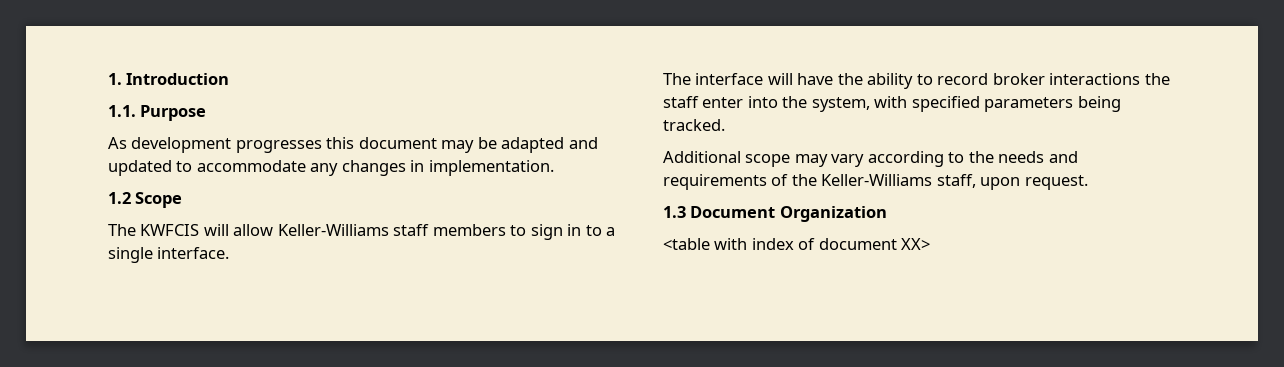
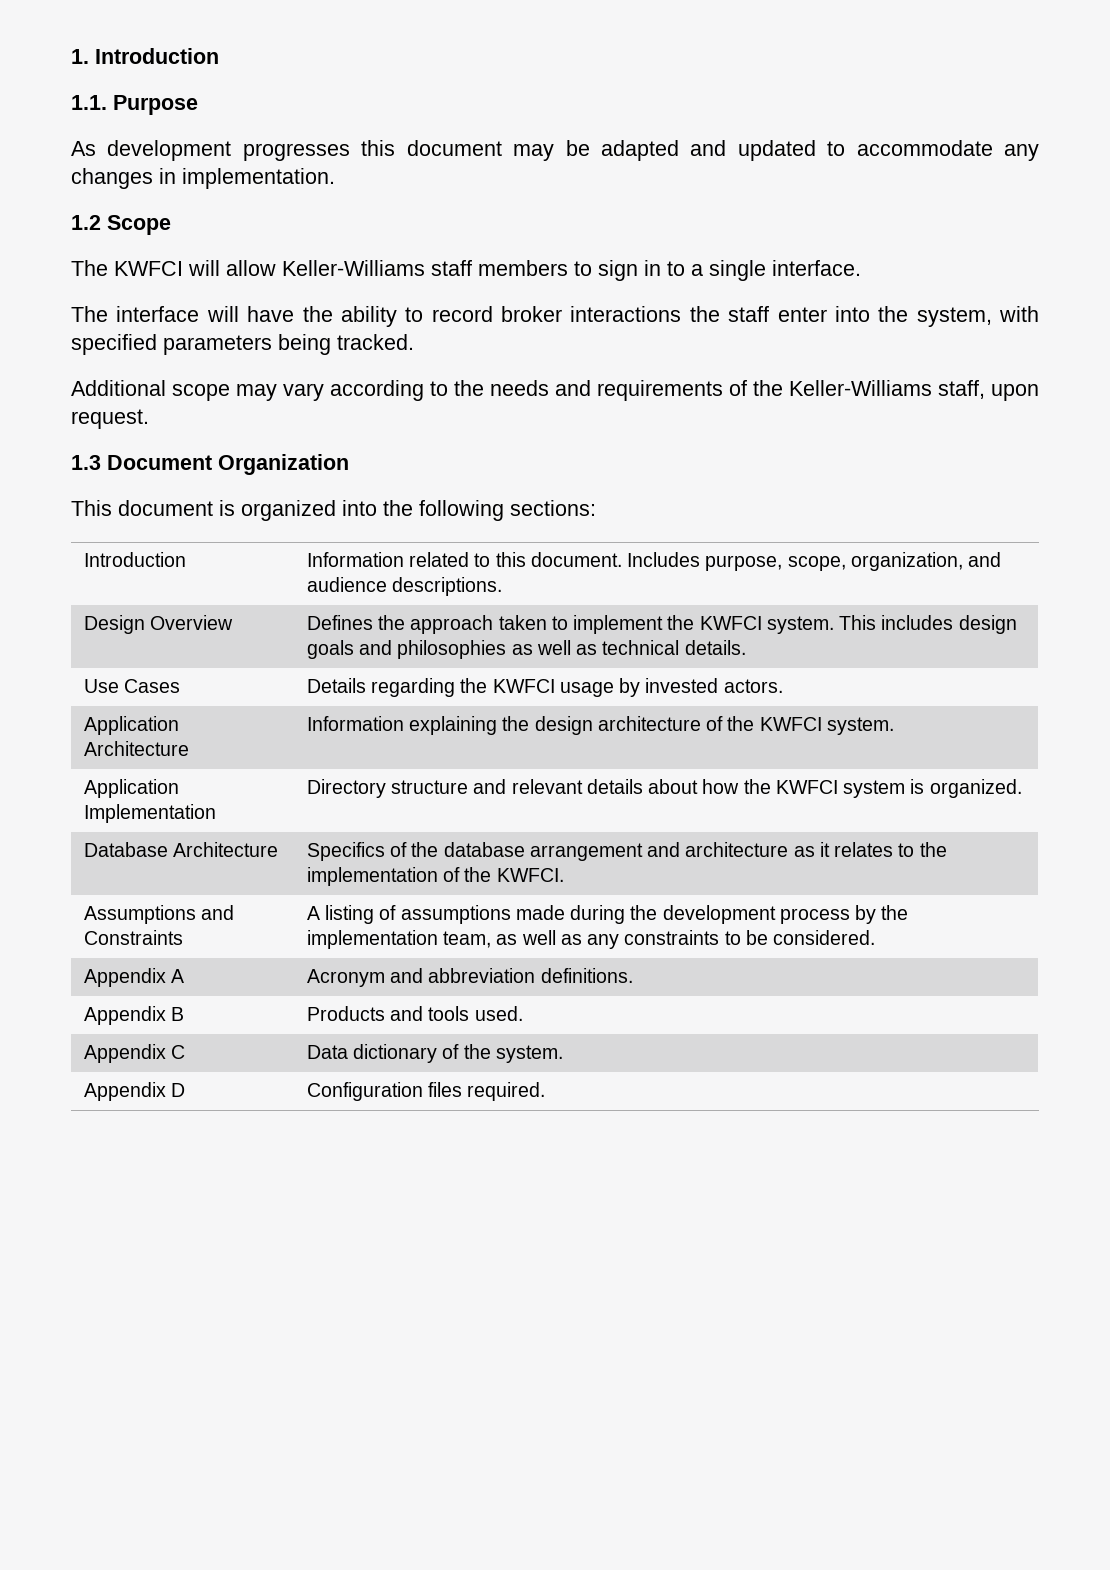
[140,224,200,236] KWFCIS -> [114,261,183,276] KWFCI
[663,238,931,250] <table with index of document XX> -> [71,500,596,521] [83,552,186,567] [306,552,1002,571] [306,577,502,596] [83,615,233,634] [306,615,1017,634] [306,640,746,659] [83,679,180,693] [306,678,783,697] [83,716,179,735] [83,741,189,756] [306,716,894,735] [83,779,179,798] [83,804,216,823] [306,779,1022,798] [83,842,278,857] [306,842,947,861] [306,867,564,886] [83,905,234,924] [83,930,183,945] [306,905,909,924] [306,930,876,949] [83,968,184,987] [306,968,633,987] [83,1006,184,1025] [306,1006,523,1021] [83,1044,185,1063] [306,1044,563,1063] [83,1082,185,1101] [306,1082,546,1101] This document is organized into the following sections: // Introduction | Information related to this document. Includes purpose, scope, organization, and audience descriptions. // Design Overview | Defines the approach taken to implement the KWFCI system. This includes design goals and philosophies as well as technical details. // Use Cases | Details regarding the KWFCI usage by invested actors. // Application Architecture | Information explaining the design architecture of the KWFCI system. // Application Implementation | Directory structure and relevant details about how the KWFCI system is organized. // Database Architecture | Specifics of the database arrangement and architecture as it relates to the implementation of the KWFCI. // Assumptions and Constraints | A listing of assumptions made during the development process by the implementation team, as well as any constraints to be considered. // Appendix A | Acronym and abbreviation definitions. // Appendix B | Products and tools used. // Appendix C | Data dictionary of the system. // Appendix D | Configuration files required.

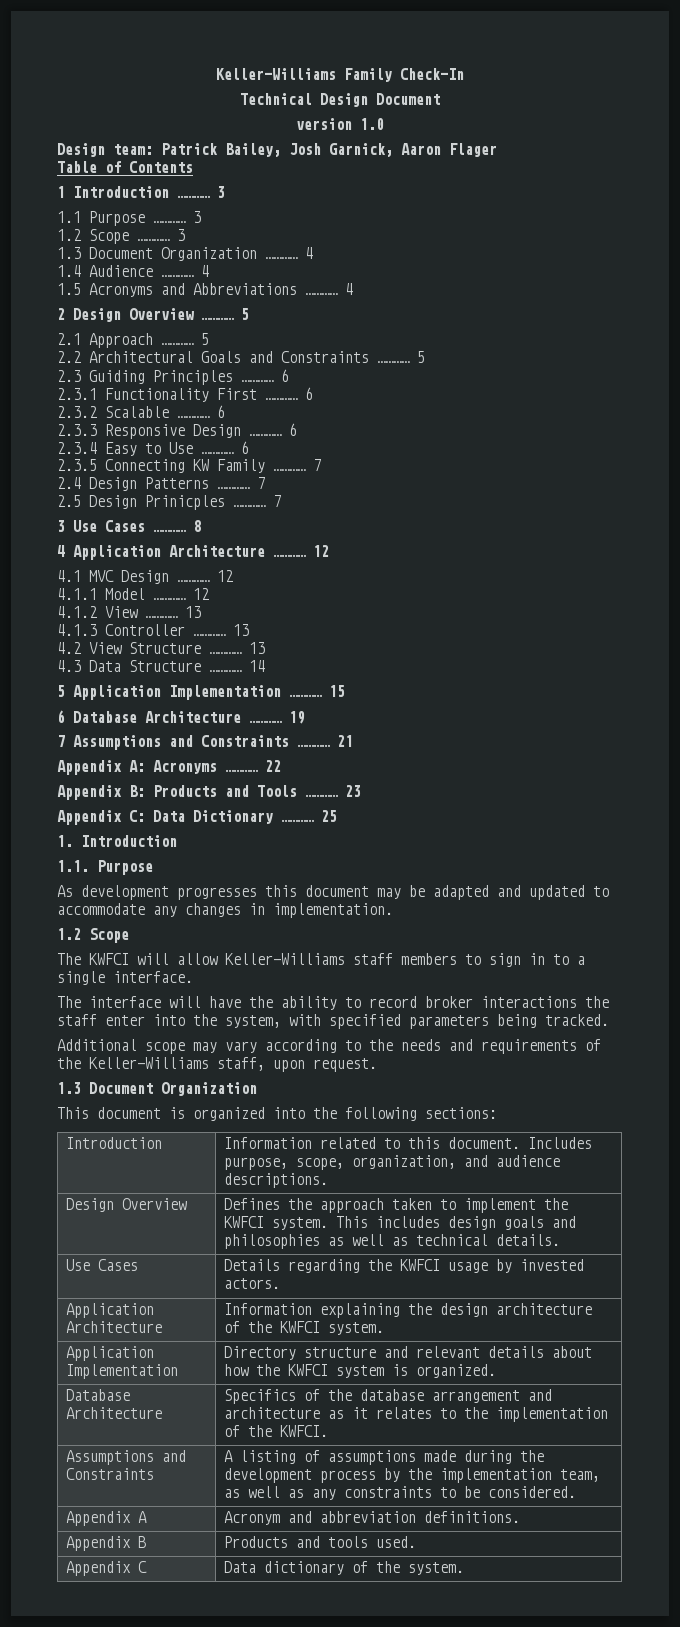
(71, 56) none -> [216,68,464,82] [240,93,440,107] [296,118,384,130] [57,143,497,157] [57,161,193,173] [57,186,225,198] [57,211,201,226] [57,229,185,244] [57,247,313,261] [57,265,209,277] [57,283,353,297] [57,308,249,322] [57,333,209,348] [57,351,425,363] [57,369,289,385] [57,387,313,402] [57,405,225,418] [57,423,297,439] [57,441,249,456] [57,459,321,473] [57,477,265,491] [57,495,281,510] [57,520,201,532] [57,545,329,560] [57,570,233,584] [57,588,209,600] [57,606,201,618] [57,624,249,636] [57,642,265,654] [57,660,265,672] [57,685,345,700] [57,710,305,724] [57,735,353,750] [57,760,281,775] [57,785,361,800] [57,810,337,825] Keller-Williams Family Check-In // Technical Design Document // version 1.0 // Design team: Patrick Bailey, Josh Garnick, Aaron Flager // Table of Contents // 1 Introduction ………… 3 // 1.1 Purpose ………… 3 // 1.2 Scope ………… 3 // 1.3 Document Organization ………… 4 // 1.4 Audience ………… 4 // 1.5 Acronyms and Abbreviations ………… 4 // 2 Design Overview ………… 5 // 2.1 Approach ………… 5 // 2.2 Architectural Goals and Constraints ………… 5 // 2.3 Guiding Principles ………… 6 // 2.3.1 Functionality First ………… 6 // 2.3.2 Scalable ………… 6 // 2.3.3 Responsive Design ………… 6 // 2.3.4 Easy to Use ………… 6 // 2.3.5 Connecting KW Family ………… 7 // 2.4 Design Patterns ………… 7 // 2.5 Design Prinicples ………… 7 // 3 Use Cases ………… 8 // 4 Application Architecture ………… 12 // 4.1 MVC Design ………… 12 // 4.1.1 Model ………… 12 // 4.1.2 View ………… 13 // 4.1.3 Controller ………… 13 // 4.2 View Structure ………… 13 // 4.3 Data Structure ………… 14 // 5 Application Implementation ………… 15 // 6 Database Architecture ………… 19 // 7 Assumptions and Constraints ………… 21 // Appendix A: Acronyms ………… 22 // Appendix B: Products and Tools ………… 23 // Appendix C: Data Dictionary ………… 25 //
[83,1082,185,1101] [306,1082,546,1101] // Appendix D | Configuration files required. -> (464, 1568) none

